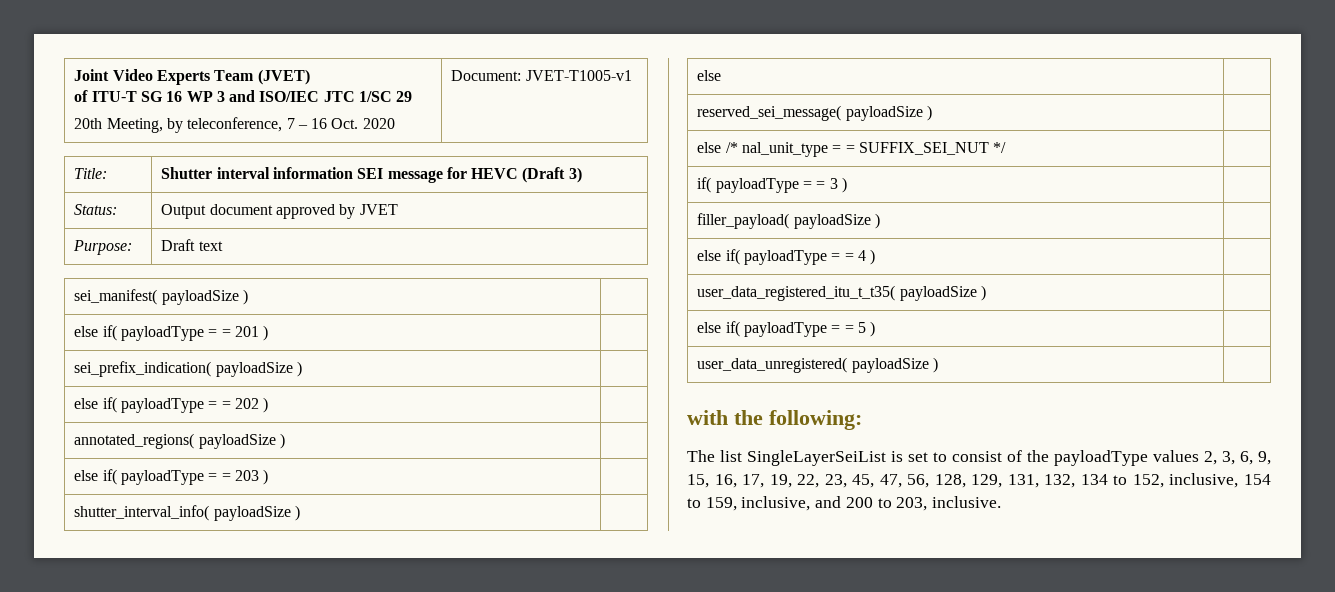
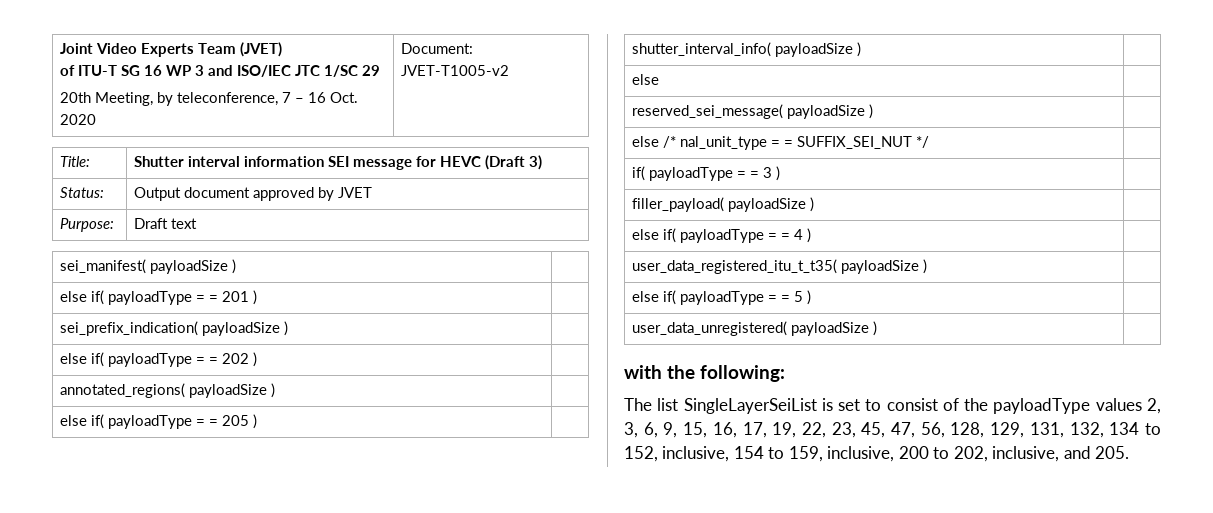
[525,70,632,81] JVET-T1005-v1 -> [400,65,509,76] JVET-T1005-v2
[234,470,259,481] 203 -> [221,415,249,426] 205
[815,496,842,508] and -> (895, 454) none
[896,496,1002,511] 203, inclusive. -> [953,446,1130,462] 202, inclusive, and 205.

